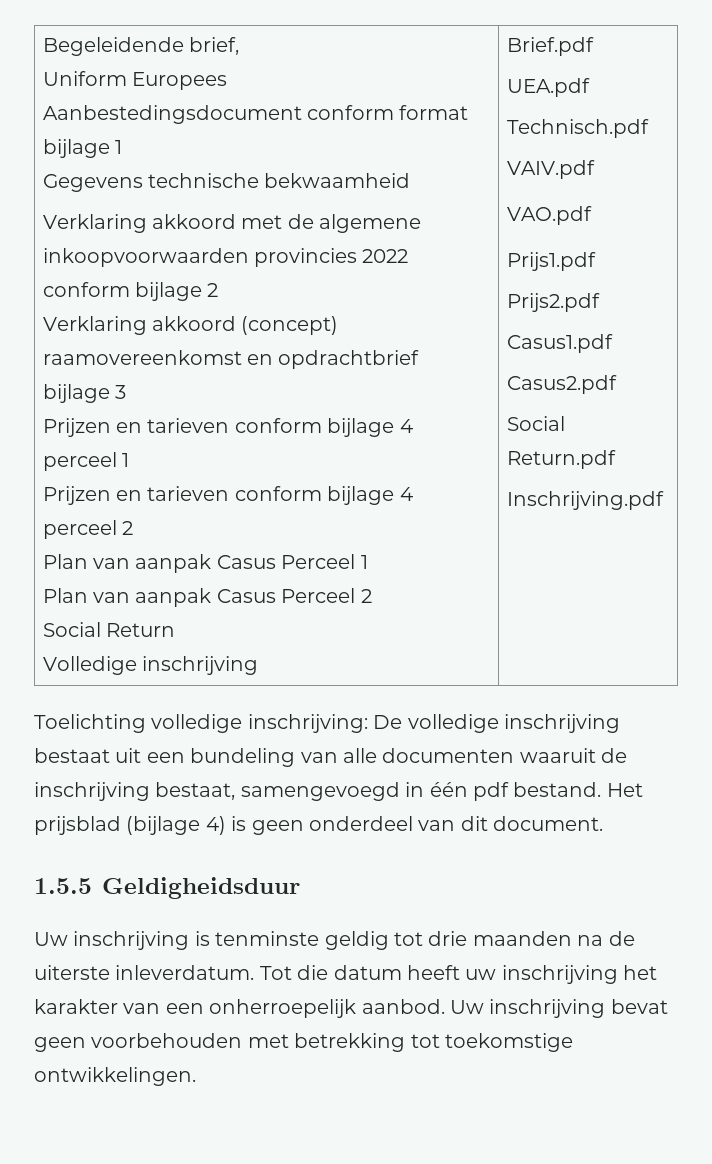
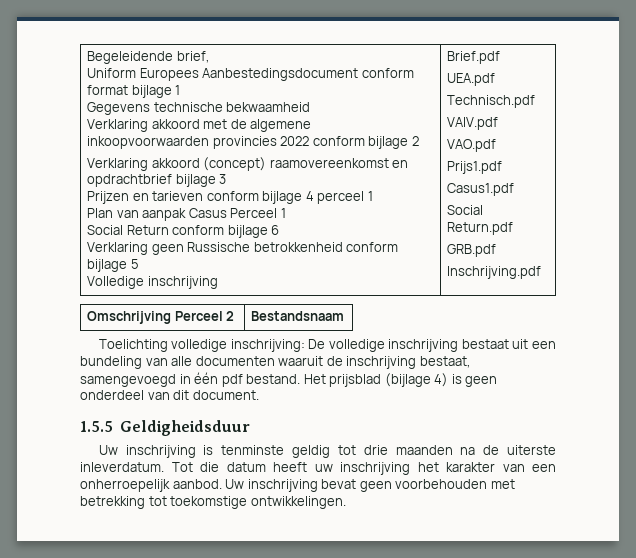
[42,486,413,505] [42,520,133,539] // Prijzen en tarieven conform bijlage 4 perceel 2 -> (373, 196) none
[42,588,372,607] [42,622,175,637] Plan van aanpak Casus Perceel 2 // Social Return -> [87,225,280,238] [87,242,399,255] [87,259,139,272] Social Return conform bijlage 6 // Verklaring geen Russische betrokkenheid conform bijlage 5
[506,293,600,312] // Prijs2.pdf -> (503, 167) none
[506,375,617,394] // Casus2.pdf -> (515, 189) none
(616, 459) none -> [447,244,497,257] // GRB.pdf
(664, 500) none -> [87,311,235,324] [251,311,345,321] // Omschrijving Perceel 2 | Bestandsnaam

